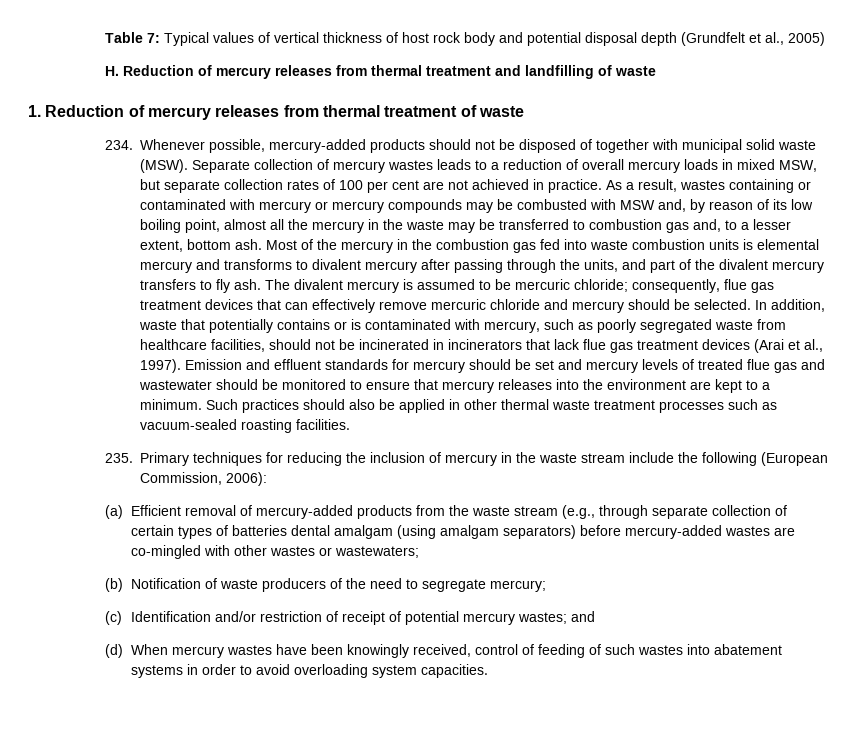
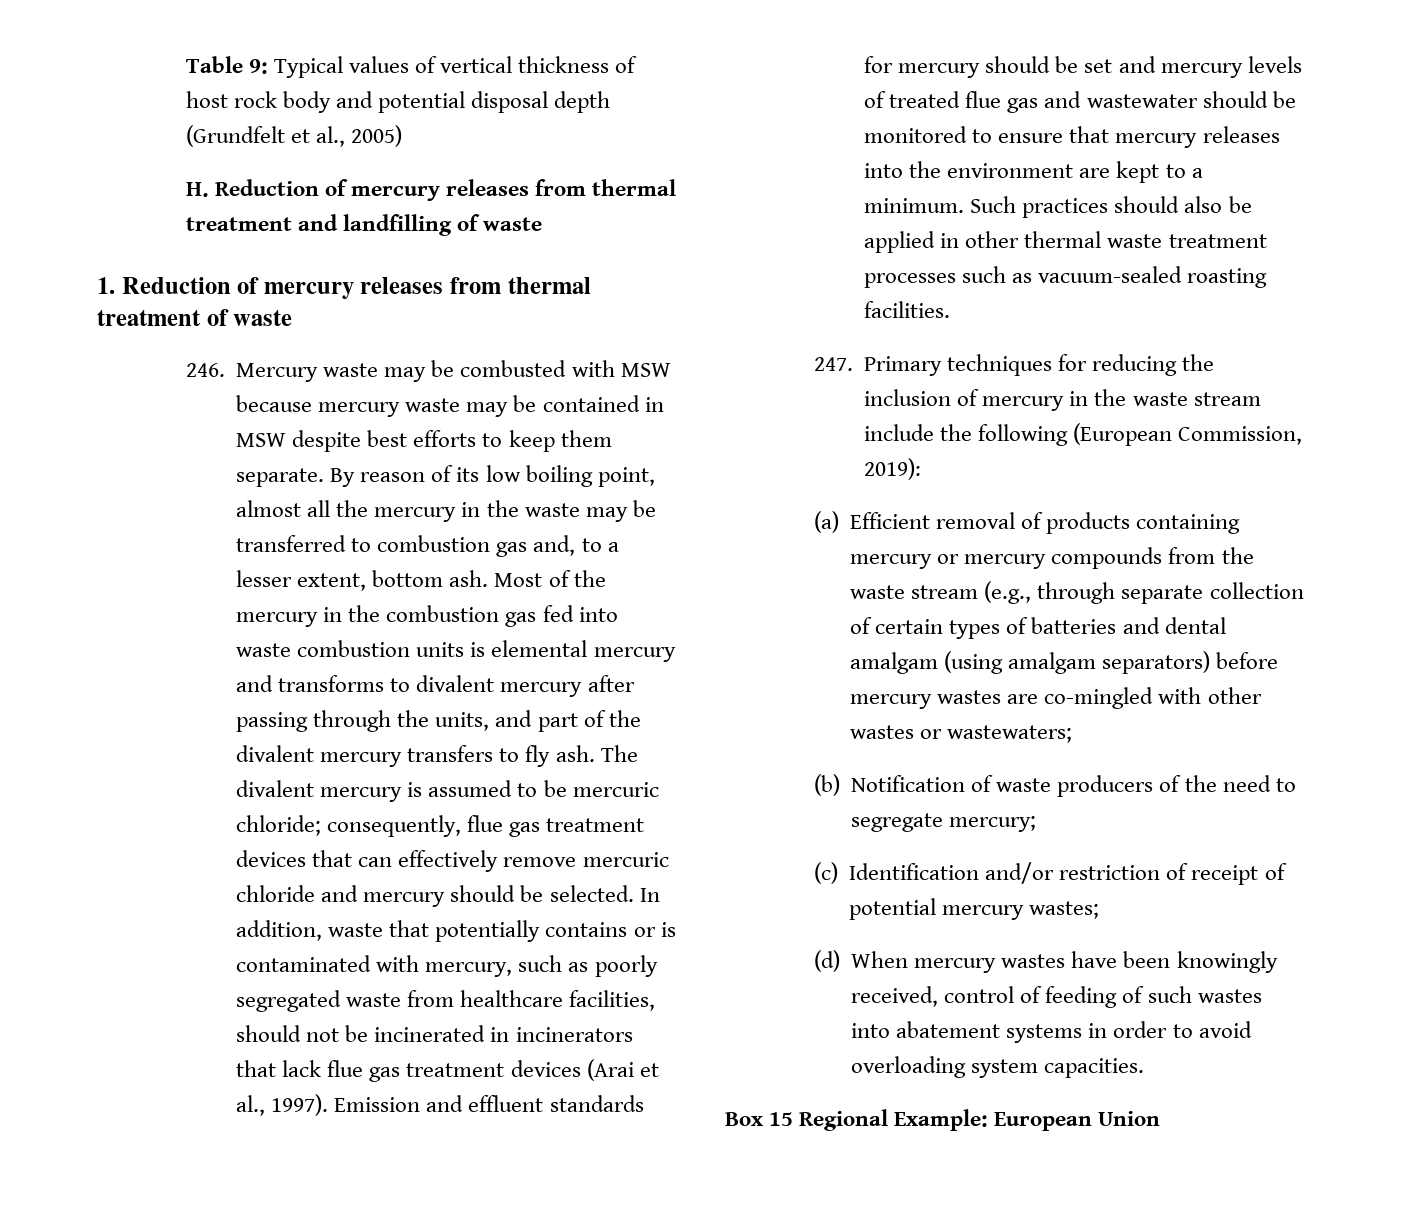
[147,33,161,43] 7: -> [248,59,268,74] 9:
[105,139,817,153] [140,159,818,173] [140,179,812,193] [140,199,463,213] 234. Whenever possible, mercury-added products should not be disposed of together with municipal solid waste (MSW). Separate collection of mercury wastes leads to a reduction of overall mercury loads in mixed MSW, but separate collection rates of 100 per cent are not achieved in practice. As a result, wastes containing or contaminated with mercury or mercury compounds -> [185,363,379,382] 246. Mercury waste
[658,199,706,213] and, by -> [236,395,664,417] [236,430,612,452] [236,468,356,487] because mercury waste may be contained in MSW despite best efforts to keep them separate. By
[105,453,134,463] 235. -> [813,357,853,371] 247.
[226,472,268,486] 2006): -> [864,458,922,480] 2019):
[255,505,412,519] mercury-added products -> [1046,512,1241,534] [850,547,1163,569] products containing mercury or mercury compounds
(287, 530) none -> [1122,617,1160,634] and
[624,525,722,539] mercury-added -> [850,694,933,709] mercury
[570,611,595,622] and -> (1100, 910) none
(488, 671) none -> [725,1109,1161,1131] // Box 15 Regional Example: European Union

